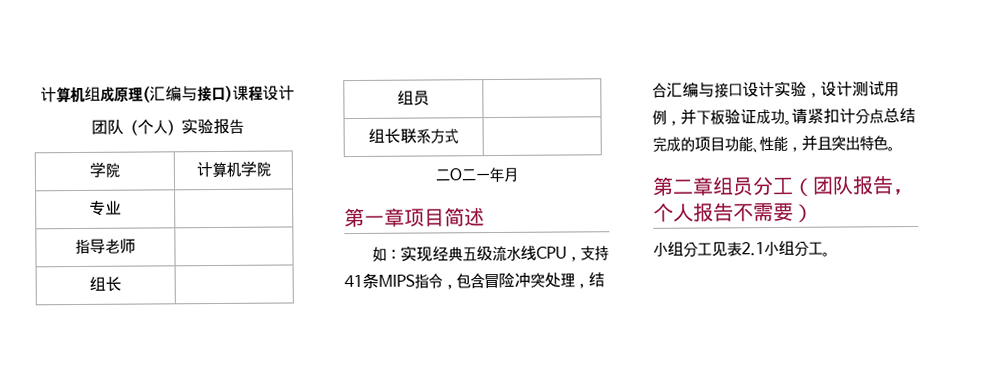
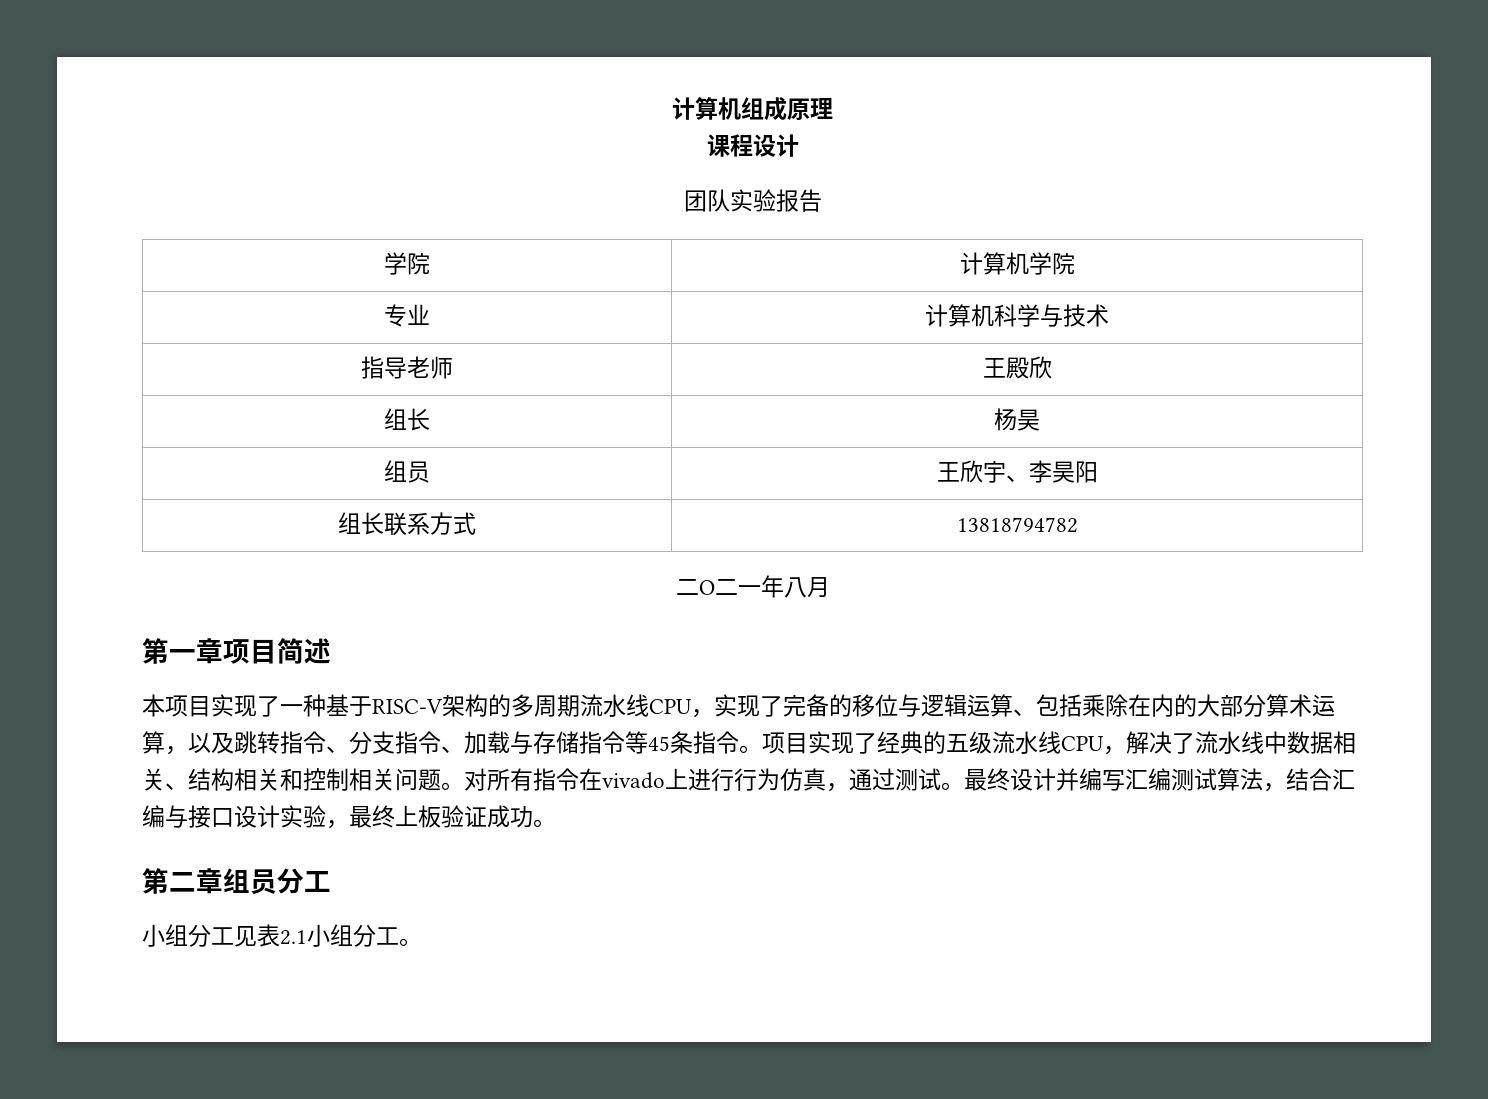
[141,85,233,103] (汇编与接口) -> (833, 108) //
[122,119,182,136] （个人） -> (730, 200) none
(122, 207) none -> [925,304,1109,327] 计算机科学与技术
(136, 246) none -> [982,356,1052,379] 王殿欣
(122, 284) none -> [994,408,1040,431] 杨昊
(430, 98) none -> [936,460,1098,483] 王欣宇、李昊阳
(459, 136) none -> [956,517,1078,533] 13818794782
(504, 174) none -> [783,577,807,598] 八
[371,245,609,262] [344,272,575,290] 如：实现经典五级流水线CPU，支持41条MIPS指令，包含冒险冲突处理 -> [142,694,1335,718] [142,731,1356,755] [142,768,1263,792] 本项目实现了一种基于RISC-V架构的多周期流水线CPU，实现了完备的移位与逻辑运算、包括乘除在内的大部分算术运算，以及跳转指令、分支指令、加载与存储指令等45条指令。项目实现了经典的五级流水线CPU，解决了流水线中数据相关、结构相关和控制相关问题。对所有指令在vivado上进行行为仿真，通过测试。最终设计并编写汇编测试算法
[820,81,899,97] [652,108,711,126] 设计测试用例，并下 -> [349,805,418,828] 最终上
[791,108,916,125] [652,134,895,153] [652,175,914,197] [653,202,814,223] 请紧扣计分点总结完成的项目功能、性能，并且突出特色。 // 第二章组员分工（团队报告，个人报告不需要） -> [142,868,331,894] // 第二章组员分工

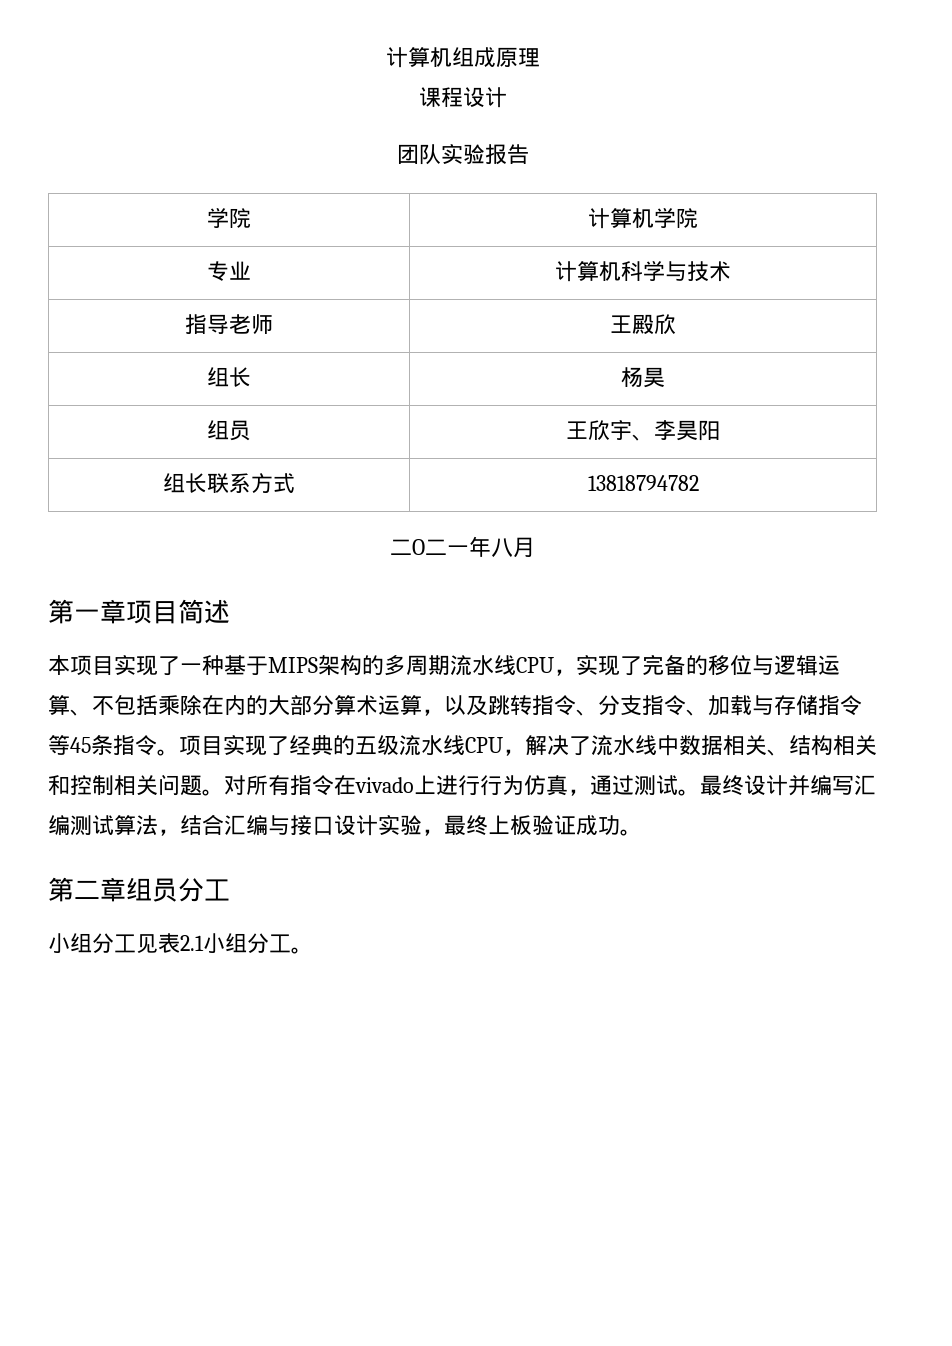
[372,699,442,714] RISC-V -> [268,657,318,673] MIPS
(1036, 712) none -> [92,696,114,715] 不

